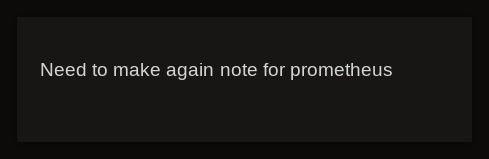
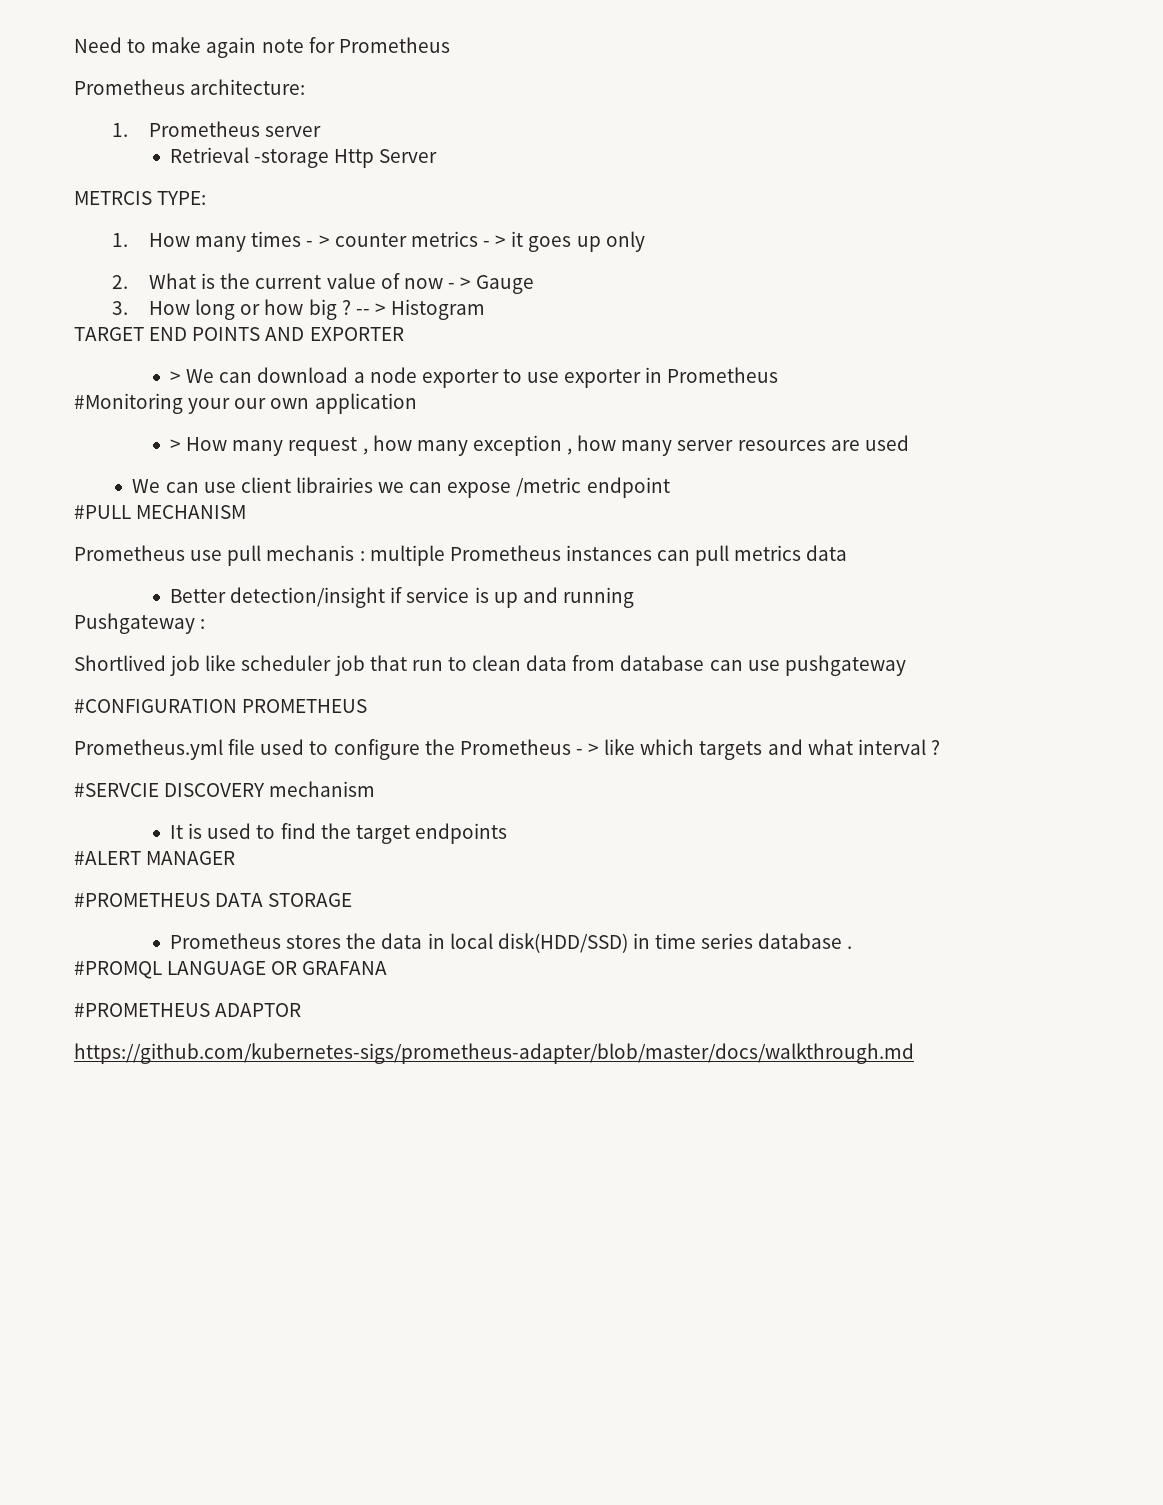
[289,63,393,80] prometheus -> [338,37,450,53] [74,79,306,95] [111,121,322,137] [170,147,438,168] [74,191,207,205] [111,231,645,252] [111,273,535,294] [111,299,486,320] [74,327,404,341] [170,367,779,388] [74,393,417,414] [170,435,909,456] [132,477,670,498] [74,505,247,519] [74,545,848,566] [170,587,634,608] [74,613,206,634] [74,655,906,676] [74,699,368,713] [74,739,940,760] [74,781,376,797] [170,823,507,844] [74,851,236,865] [74,893,353,907] [170,933,853,953] [74,961,388,979] [74,1003,302,1017] [74,1043,914,1064] Prometheus // Prometheus architecture: // 1. Prometheus server // Retrieval -storage Http Server // METRCIS TYPE: // 1. How many times - > counter metrics - > it goes up only // 2. What is the current value of now - > Gauge // 3. How long or how big ? -- > Histogram // TARGET END POINTS AND EXPORTER // > We can download a node exporter to use exporter in Prometheus // #Monitoring your our own application // > How many request , how many exception , how many server resources are used // We can use client librairies we can expose /metric endpoint // #PULL MECHANISM // Prometheus use pull mechanis : multiple Prometheus instances can pull metrics data // Better detection/insight if service is up and running // Pushgateway : // Shortlived job like scheduler job that run to clean data from database can use pushgateway // #CONFIGURATION PROMETHEUS // Prometheus.yml file used to configure the Prometheus - > like which targets and what interval ? // #SERVCIE DISCOVERY mechanism // It is used to find the target endpoints // #ALERT MANAGER // #PROMETHEUS DATA STORAGE // Prometheus stores the data in local disk(HDD/SSD) in time series database . // #PROMQL LANGUAGE OR GRAFANA // #PROMETHEUS ADAPTOR // https://github.com/kubernetes-sigs/prometheus-adapter/blob/master/docs/walkthrough.md

